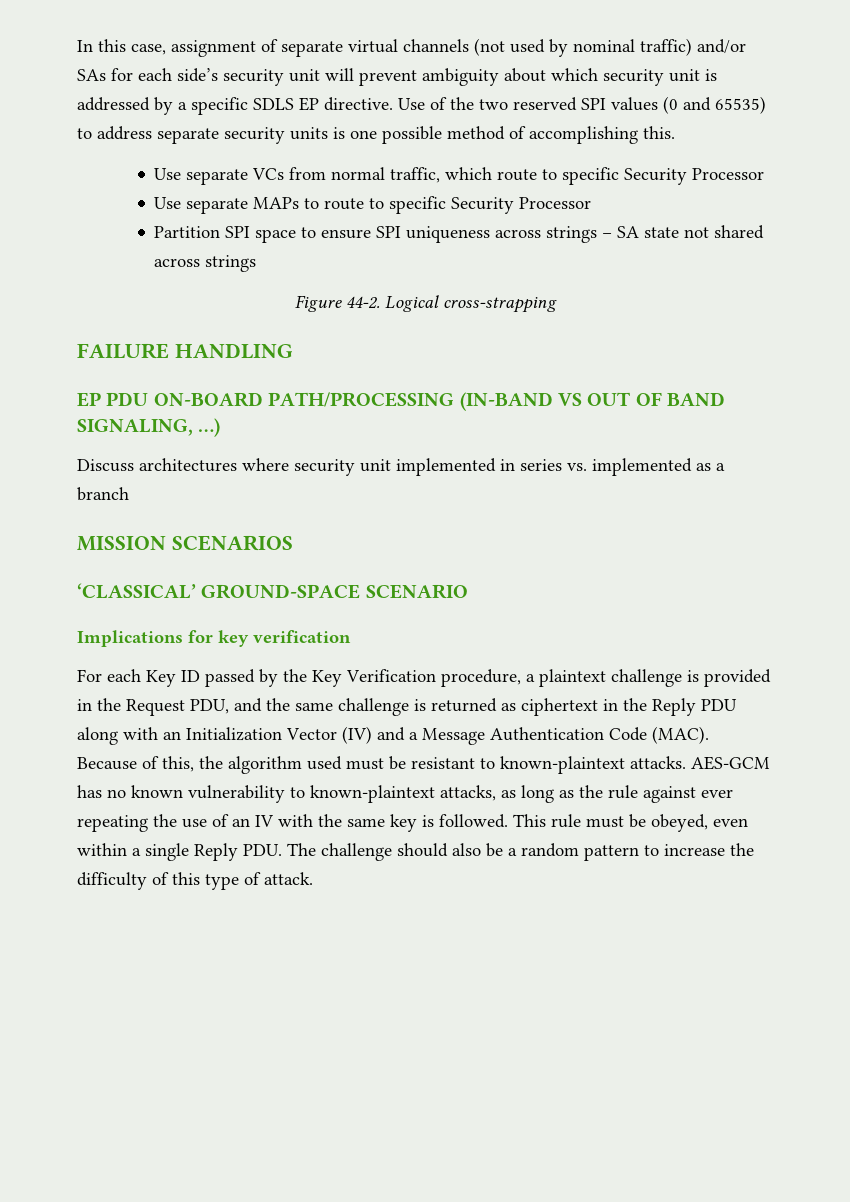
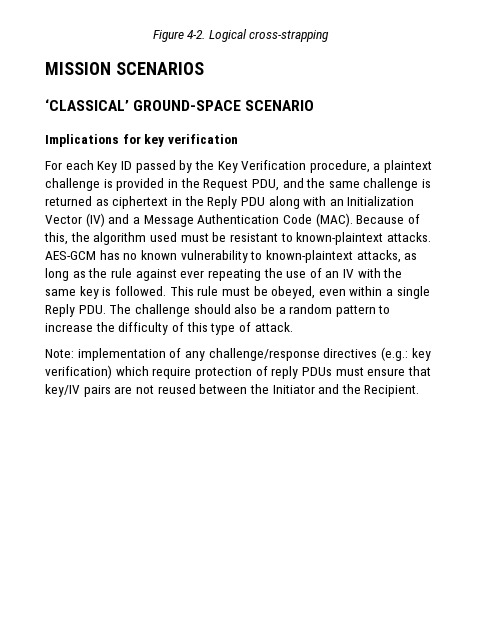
[77,38,746,57] [77,68,717,86] [77,96,766,115] [77,126,675,144] [154,167,765,185] [154,196,592,214] [154,225,765,243] [154,255,257,272] [294,295,557,313] [77,343,293,359] [77,392,726,411] [77,418,221,437] [77,458,725,476] [77,487,129,501] In this case, assignment of separate virtual channels (not used by nominal traffic) and/or SAs for each side’s security unit will prevent ambiguity about which security unit is addressed by a specific SDLS EP directive. Use of the two reserved SPI values (0 and 65535) to address separate security units is one possible method of accomplishing this. // Use separate VCs from normal traffic, which route to specific Security Processor // Use separate MAPs to route to specific Security Processor // Partition SPI space to ensure SPI uniqueness across strings – SA state not shared across strings // Figure 44-2. Logical cross-strapping // FAILURE HANDLING // EP PDU ON-BOARD PATH/PROCESSING (IN-BAND VS OUT OF BAND SIGNALING, …) // Discuss architectures where security unit implemented in series vs. implemented as a branch -> [152,29,330,42] Figure 4-2. Logical cross-strapping
(313, 878) none -> [45,347,431,361] [45,365,431,379] [45,384,420,397] // Note: implementation of any challenge/response directives (e.g.: key verification) which require protection of reply PDUs must ensure that key/IV pairs are not reused between the Initiator and the Recipient.

